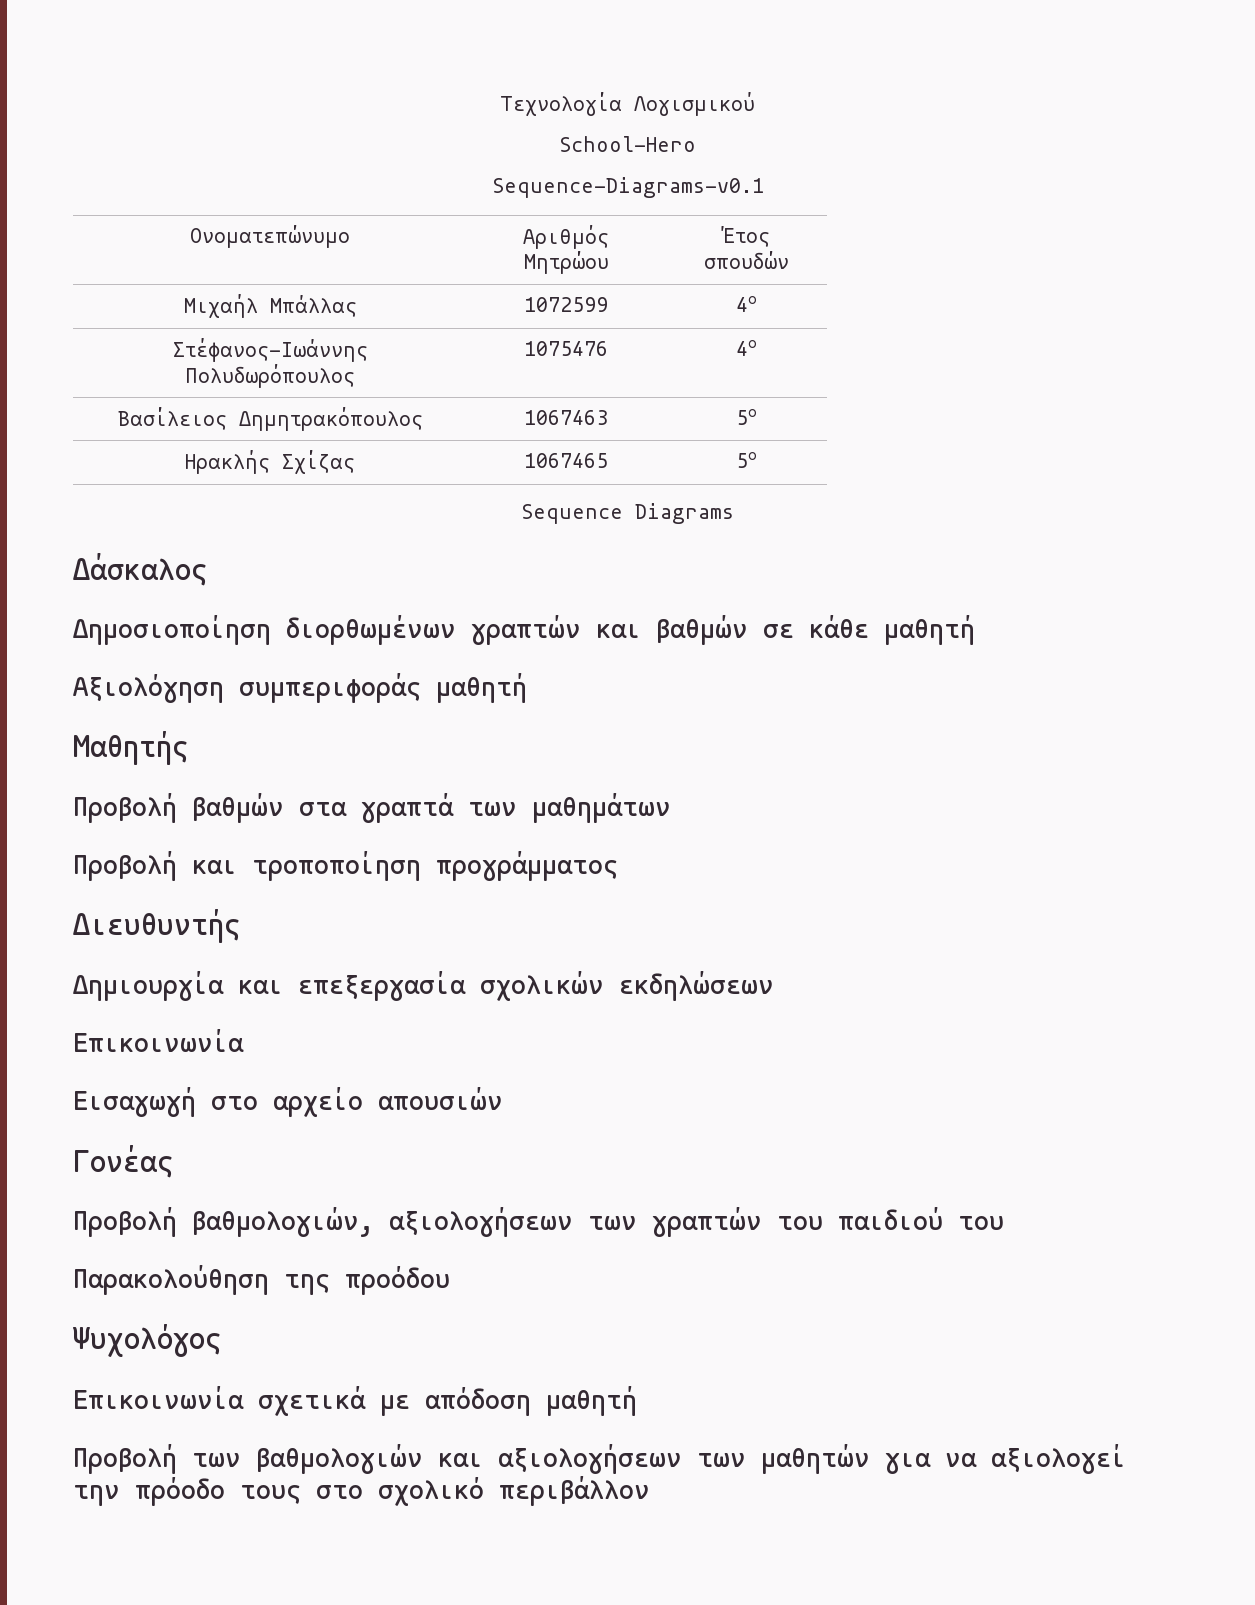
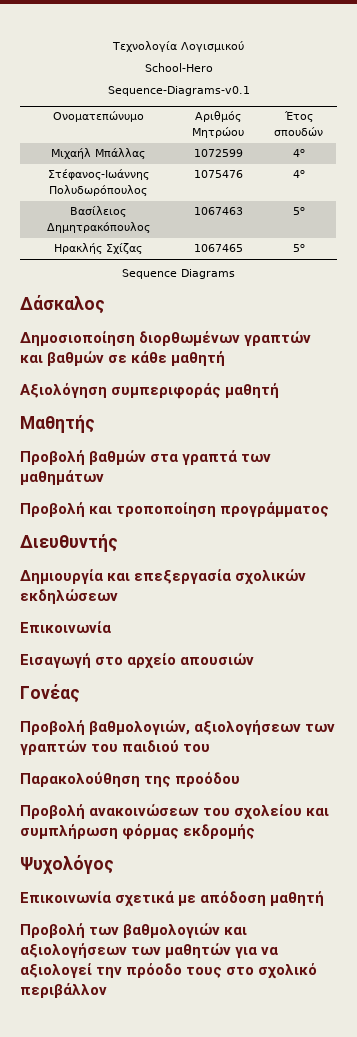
(450, 1280) none -> [20,804,330,820] [20,824,256,840] // Προβολή ανακοινώσεων του σχολείου και συμπλήρωση φόρμας εκδρομής

